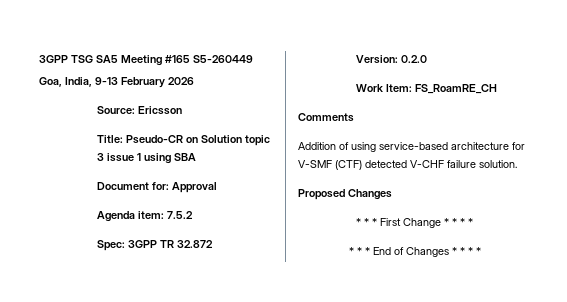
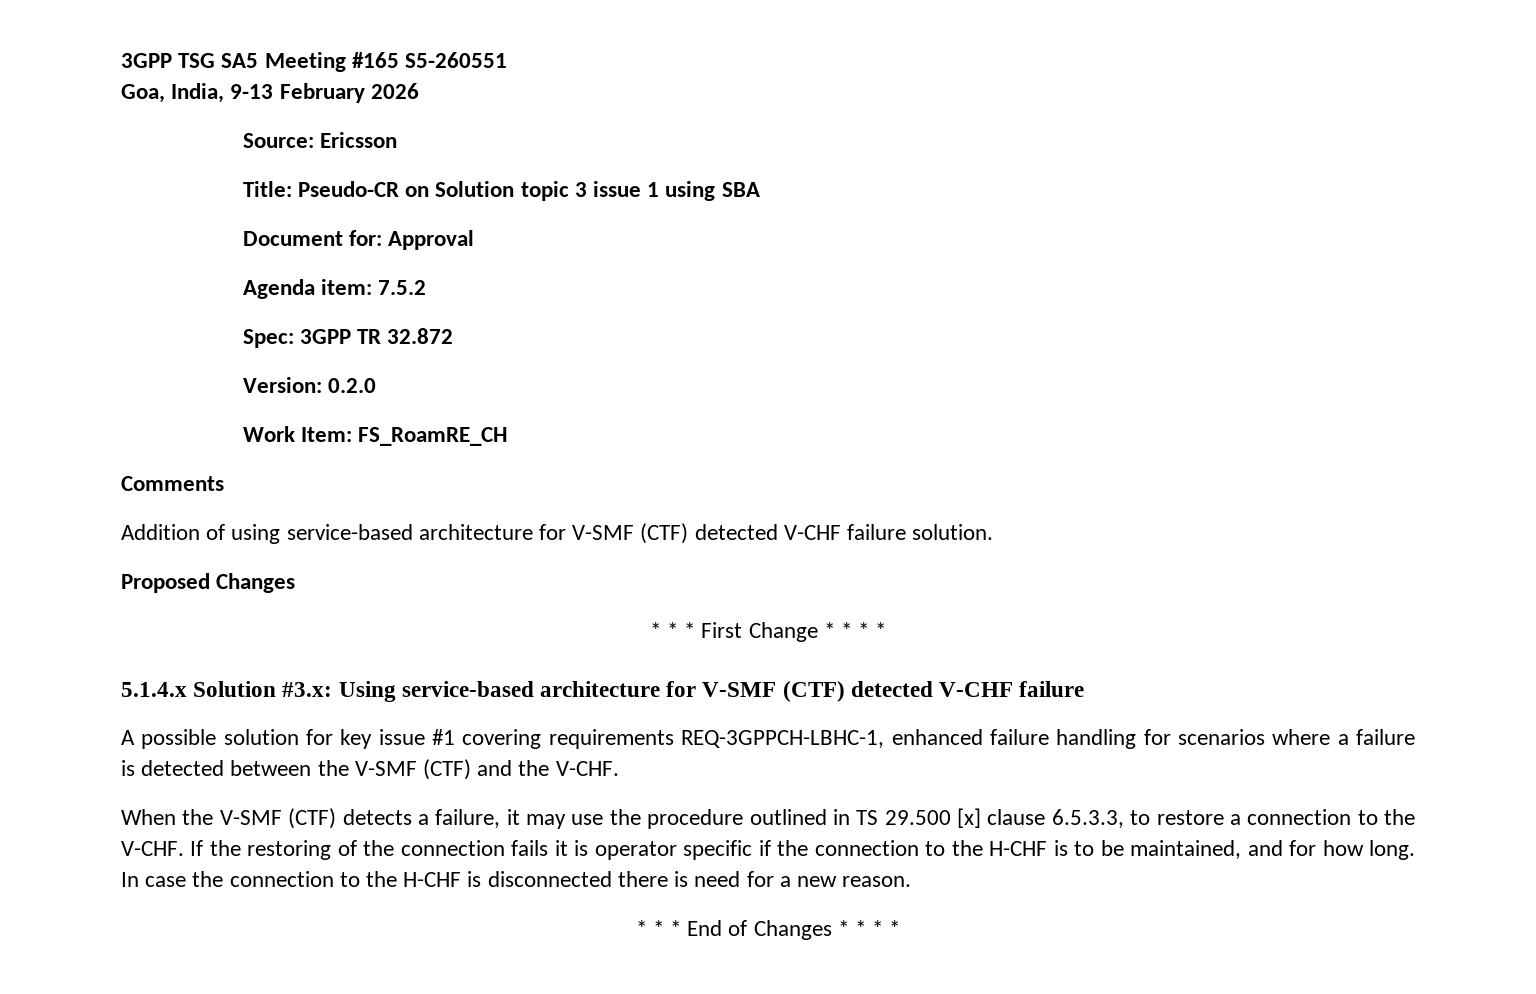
[193,55,253,63] S5-260449 -> [405,52,508,68] S5-260551
(473, 222) none -> [121,681,1085,702] [121,729,1415,749] [121,759,619,780] [121,808,1415,829] [121,840,1416,860] [121,871,912,887] // 5.1.4.x Solution #3.x: Using service-based architecture for V-SMF (CTF) detected V-CHF failure // A possible solution for key issue #1 covering requirements REQ-3GPPCH-LBHC-1, enhanced failure handling for scenarios where a failure is detected between the V-SMF (CTF) and the V-CHF. // When the V-SMF (CTF) detects a failure, it may use the procedure outlined in TS 29.500 [x] clause 6.5.3.3, to restore a connection to the V-CHF. If the restoring of the connection fails it is operator specific if the connection to the H-CHF is to be maintained, and for how long. In case the connection to the H-CHF is disconnected there is need for a new reason.

